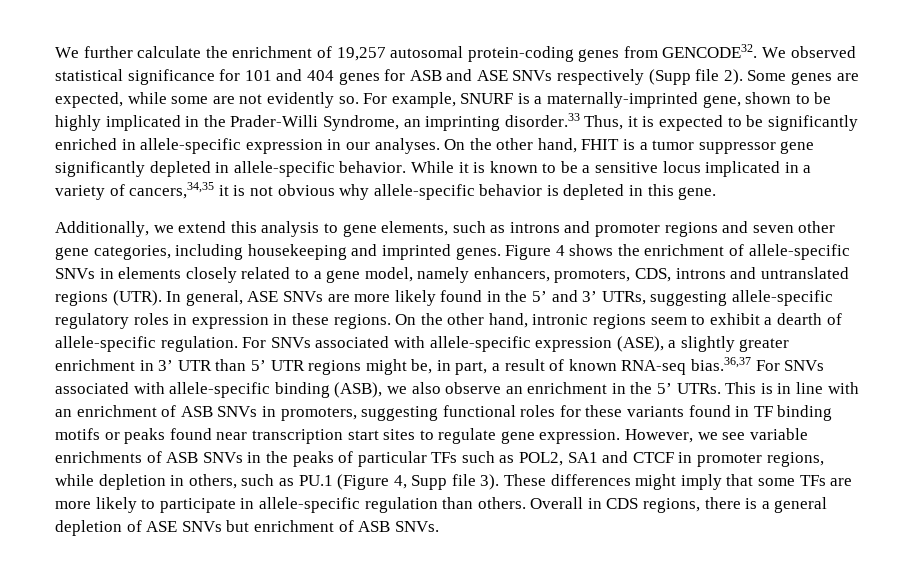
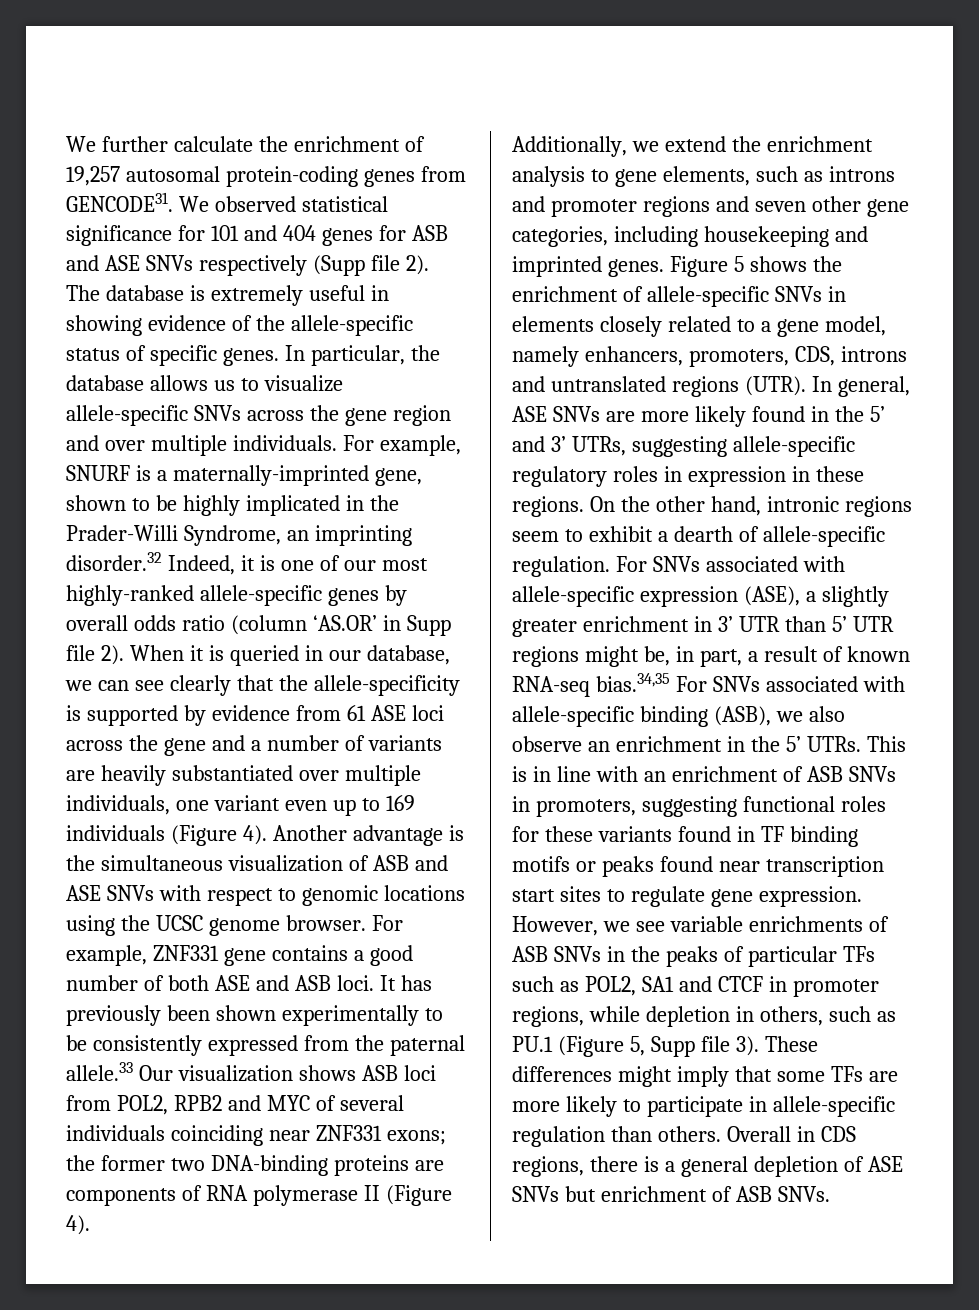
[662,44,758,58] GENCODE32. -> [66,192,173,212] GENCODE31.
[747,70,859,85] [55,92,359,108] Some genes are expected, while some are not evidently so. -> [66,285,389,306] [66,315,413,336] [66,345,440,366] [66,375,343,392] [66,405,451,426] [66,435,337,456] The database is extremely useful in showing evidence of the allele-specific status of specific genes. In particular, the database allows us to visualize allele-specific SNVs across the gene region and over multiple individuals.
[504,113,858,131] [55,138,815,154] [55,161,812,177] [55,182,717,200] disorder.33 Thus, it is expected to be significantly enriched in allele-specific expression in our analyses. On the other hand, FHIT is a tumor suppressor gene significantly depleted in allele-specific behavior. While it is known to be a sensitive locus implicated in a variety of cancers,34,35 it is not obvious why allele-specific behavior is depleted in this gene. -> [66,552,428,575] [66,585,407,606] [66,615,451,636] [66,645,450,666] [65,675,460,696] [66,705,444,726] [66,735,442,756] [66,765,421,786] [66,795,415,816] [66,825,464,846] [66,855,448,872] [66,885,465,906] [66,915,403,936] [66,945,413,966] [66,975,432,991] [66,1005,443,1026] [66,1035,465,1056] [66,1062,436,1082] [66,1095,404,1115] [66,1125,446,1146] [66,1155,444,1176] [66,1185,452,1206] [66,1215,90,1235] disorder.32 Indeed, it is one of our most highly-ranked allele-specific genes by overall odds ratio (column ‘AS.OR’ in Supp file 2). When it is queried in our database, we can see clearly that the allele-specificity is supported by evidence from 61 ASE loci across the gene and a number of variants are heavily substantiated over multiple individuals, one variant even up to 169 individuals (Figure 4). Another advantage is the simultaneous visualization of ASB and ASE SNVs with respect to genomic locations using the UCSC genome browser. For example, ZNF331 gene contains a good number of both ASE and ASB loci. It has previously been shown experimentally to be consistently expressed from the paternal allele.33 Our visualization shows ASB loci from POL2, RPB2 and MYC of several individuals coinciding near ZNF331 exons; the former two DNA-binding proteins are components of RNA polymerase II (Figure 4).
[230,221,257,233] this -> [731,136,873,152] the enrichment
[555,245,565,256] 4 -> [733,256,744,272] 5
[691,357,752,371] bias.36,37 -> [595,673,670,692] bias.34,35
[393,475,407,489] 4, -> [629,1036,645,1056] 5,

